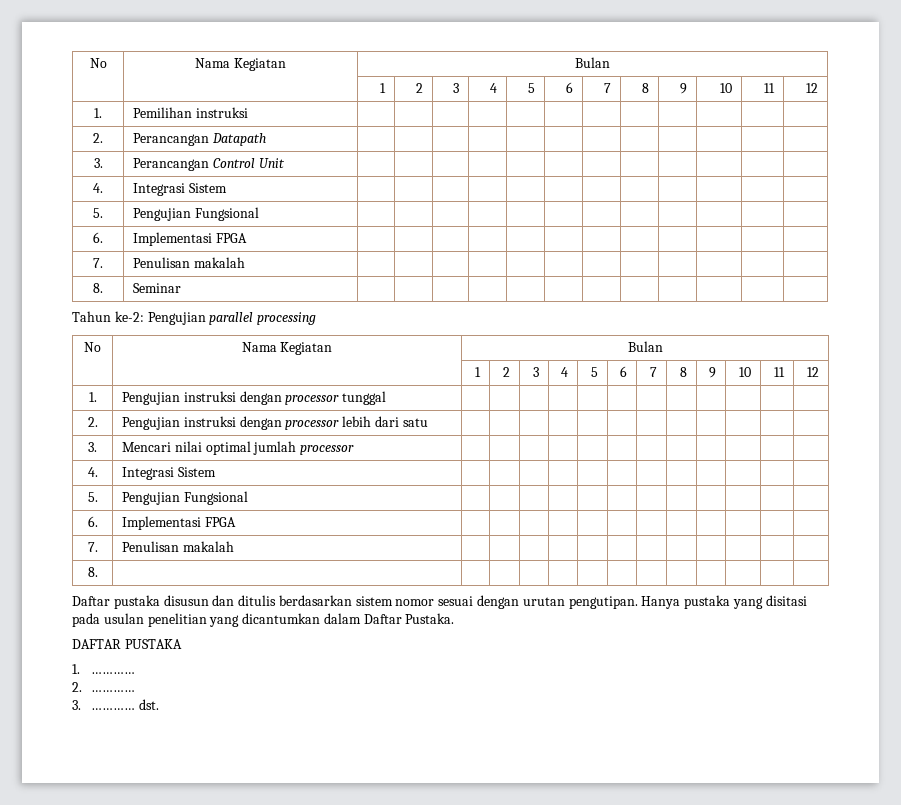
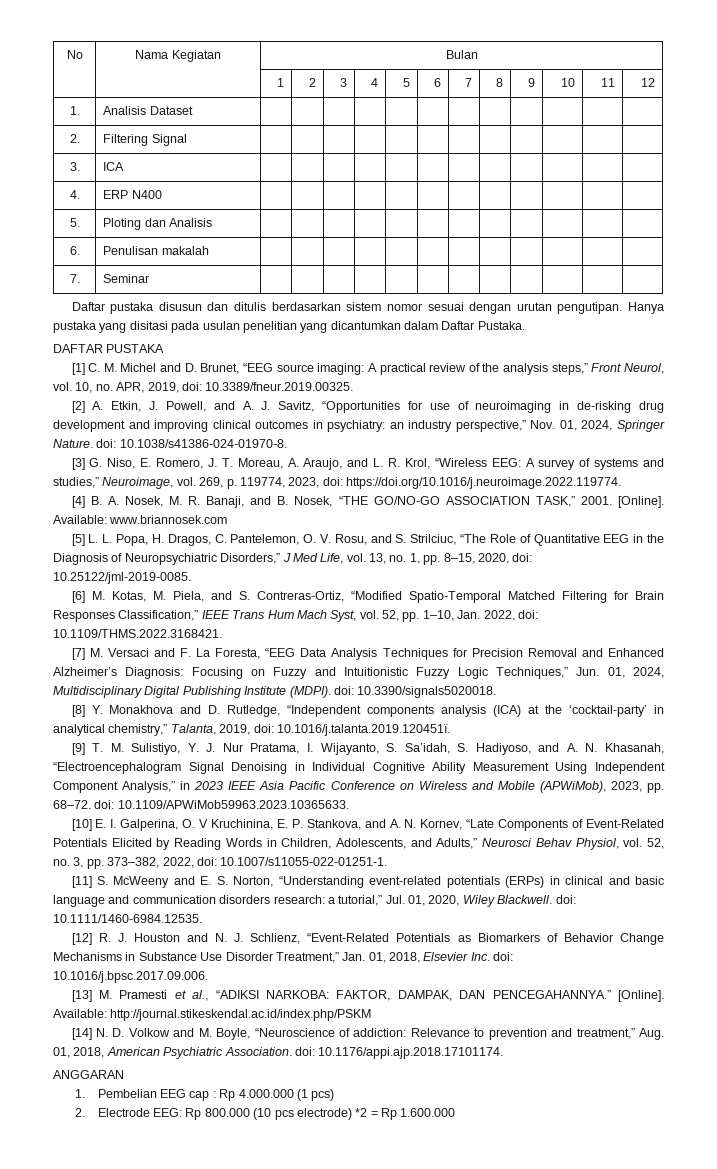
[133,107,248,118] [93,133,103,143] [133,133,266,146] [93,158,103,168] [133,158,285,171] [93,183,103,193] [133,183,227,196] [93,208,103,218] [133,207,259,221] [93,232,103,243] [133,232,247,246] [93,258,103,268] [133,257,245,268] [93,283,103,293] Pemilihan instruksi | | | | | | | | | | | | // 2. | Perancangan Datapath | | | | | | | | | | | | // 3. | Perancangan Control Unit | | | | | | | | | | | | // 4. | Integrasi Sistem | | | | | | | | | | | | // 5. | Pengujian Fungsional | | | | | | | | | | | | // 6. | Implementasi FPGA | | | | | | | | | | | | // 7. | Penulisan makalah | | | | | | | | | | | | // 8. -> [103,106,193,115] [69,134,80,143] [103,134,187,146] [69,162,80,171] [103,162,125,171] [69,190,80,199] [103,190,162,199] [69,218,80,227] [103,218,212,230] [69,246,80,255] [103,246,209,255] [69,274,80,283] Analisis Dataset | | | | | | | | | | | | // 2. | Filtering Signal | | | | | | | | | | | | // 3. | ICA | | | | | | | | | | | | // 4. | ERP N400 | | | | | | | | | | | | // 5. | Ploting dan Analisis | | | | | | | | | | | | // 6. | Penulisan makalah | | | | | | | | | | | | // 7.
[72,311,317,325] [84,342,101,352] [241,342,333,355] [627,341,663,352] [474,367,481,377] [502,367,510,377] [532,367,539,377] [560,367,568,377] [590,367,598,377] [619,366,627,377] [649,367,657,377] [679,367,687,377] [708,367,716,378] [738,367,751,377] [773,367,785,377] [806,367,819,377] [88,392,97,402] [122,391,387,405] [87,417,98,427] [122,416,428,430] [88,442,97,452] [122,441,355,455] [87,467,98,477] [122,467,216,480] [87,492,98,502] [122,491,248,505] [87,516,98,527] [122,516,236,530] [87,542,98,552] [122,541,234,552] [87,567,98,577] // Tahun ke-2: Pengujian parallel processing // No | Nama Kegiatan | Bulan // | | 1 | 2 | 3 | 4 | 5 | 6 | 7 | 8 | 9 | 10 | 11 | 12 // 1. | Pengujian instruksi dengan processor tunggal | | | | | | | | | | | | // 2. | Pengujian instruksi dengan processor lebih dari satu | | | | | | | | | | | | // 3. | Mencari nilai optimal jumlah processor | | | | | | | | | | | | // 4. | Integrasi Sistem | | | | | | | | | | | | // 5. | Pengujian Fungsional | | | | | | | | | | | | // 6. | Implementasi FPGA | | | | | | | | | | | | // 7. | Penulisan makalah | | | | | | | | | | | | // 8. | | | | | | | | | | | | | -> (150, 278) none
[72,664,135,674] [72,682,135,692] [72,699,159,710] 1. ………… // 2. ………… // 3. ………… dst. -> [71,363,664,375] [53,382,354,393] [71,401,664,413] [53,420,665,432] [53,439,287,448] [71,458,664,470] [53,477,621,489] [71,496,664,508] [53,515,228,524] [71,534,664,546] [53,553,533,565] [53,572,191,584] [71,591,665,603] [53,610,538,622] [53,629,222,638] [71,648,664,660] [53,667,665,679] [53,686,497,698] [71,705,664,717] [53,724,450,736] [71,743,664,755] [53,762,665,774] [53,781,664,793] [53,800,349,809] [71,819,665,831] [53,838,664,850] [53,857,388,869] [71,876,664,888] [53,895,576,907] [53,914,202,923] [71,933,664,945] [53,952,514,963] [53,971,208,983] [71,990,664,1002] [53,1009,372,1021] [71,1028,664,1040] [53,1047,504,1059] [53,1070,124,1079] [75,1089,335,1101] [75,1108,456,1120] [1] C. M. Michel and D. Brunet, “EEG source imaging: A practical review of the analysis steps,” Front Neurol, vol. 10, no. APR, 2019, doi: 10.3389/fneur.2019.00325. // [2] A. Etkin, J. Powell, and A. J. Savitz, “Opportunities for use of neuroimaging in de-risking drug development and improving clinical outcomes in psychiatry: an industry perspective,” Nov. 01, 2024, Springer Nature. doi: 10.1038/s41386-024-01970-8. // [3] G. Niso, E. Romero, J. T. Moreau, A. Araujo, and L. R. Krol, “Wireless EEG: A survey of systems and studies,” Neuroimage, vol. 269, p. 119774, 2023, doi: https://doi.org/10.1016/j.neuroimage.2022.119774. // [4] B. A. Nosek, M. R. Banaji, and B. Nosek, “THE GO/NO-GO ASSOCIATION TASK,” 2001. [Online]. Available: www.briannosek.com // [5] L. L. Popa, H. Dragos, C. Pantelemon, O. V. Rosu, and S. Strilciuc, “The Role of Quantitative EEG in the Diagnosis of Neuropsychiatric Disorders,” J Med Life, vol. 13, no. 1, pp. 8–15, 2020, doi: 10.25122/jml-2019-0085. // [6] M. Kotas, M. Piela, and S. Contreras-Ortiz, “Modified Spatio-Temporal Matched Filtering for Brain Responses Classification,” IEEE Trans Hum Mach Syst, vol. 52, pp. 1–10, Jan. 2022, doi: 10.1109/THMS.2022.3168421. // [7] M. Versaci and F. La Foresta, “EEG Data Analysis Techniques for Precision Removal and Enhanced Alzheimer’s Diagnosis: Focusing on Fuzzy and Intuitionistic Fuzzy Logic Techniques,” Jun. 01, 2024, Multidisciplinary Digital Publishing Institute (MDPI). doi: 10.3390/signals5020018. // [8] Y. Monakhova and D. Rutledge, “Independent components analysis (ICA) at the ‘cocktail-party’ in analytical chemistry,” Talanta, 2019, doi: 10.1016/j.talanta.2019.120451ï. // [9] T. M. Sulistiyo, Y. J. Nur Pratama, I. Wijayanto, S. Sa’idah, S. Hadiyoso, and A. N. Khasanah, “Electroencephalogram Signal Denoising in Individual Cognitive Ability Measurement Using Independent Component Analysis,” in 2023 IEEE Asia Pacific Conference on Wireless and Mobile (APWiMob), 2023, pp. 68–72. doi: 10.1109/APWiMob59963.2023.10365633. // [10] E. I. Galperina, O. V Kruchinina, E. P. Stankova, and A. N. Kornev, “Late Components of Event-Related Potentials Elicited by Reading Words in Children, Adolescents, and Adults,” Neurosci Behav Physiol, vol. 52, no. 3, pp. 373–382, 2022, doi: 10.1007/s11055-022-01251-1. // [11] S. McWeeny and E. S. Norton, “Understanding event-related potentials (ERPs) in clinical and basic language and communication disorders research: a tutorial,” Jul. 01, 2020, Wiley Blackwell. doi: 10.1111/1460-6984.12535. // [12] R. J. Houston and N. J. Schlienz, “Event-Related Potentials as Biomarkers of Behavior Change Mechanisms in Substance Use Disorder Treatment,” Jan. 01, 2018, Elsevier Inc. doi: 10.1016/j.bpsc.2017.09.006. // [13] M. Pramesti et al., “ADIKSI NARKOBA: FAKTOR, DAMPAK, DAN PENCEGAHANNYA.” [Online]. Available: http://journal.stikeskendal.ac.id/index.php/PSKM // [14] N. D. Volkow and M. Boyle, “Neuroscience of addiction: Relevance to prevention and treatment,” Aug. 01, 2018, American Psychiatric Association. doi: 10.1176/appi.ajp.2018.17101174. // ANGGARAN // 1. Pembelian EEG cap : Rp 4.000.000 (1 pcs) // 2. Electrode EEG: Rp 800.000 (10 pcs electrode) *2 = Rp 1.600.000

